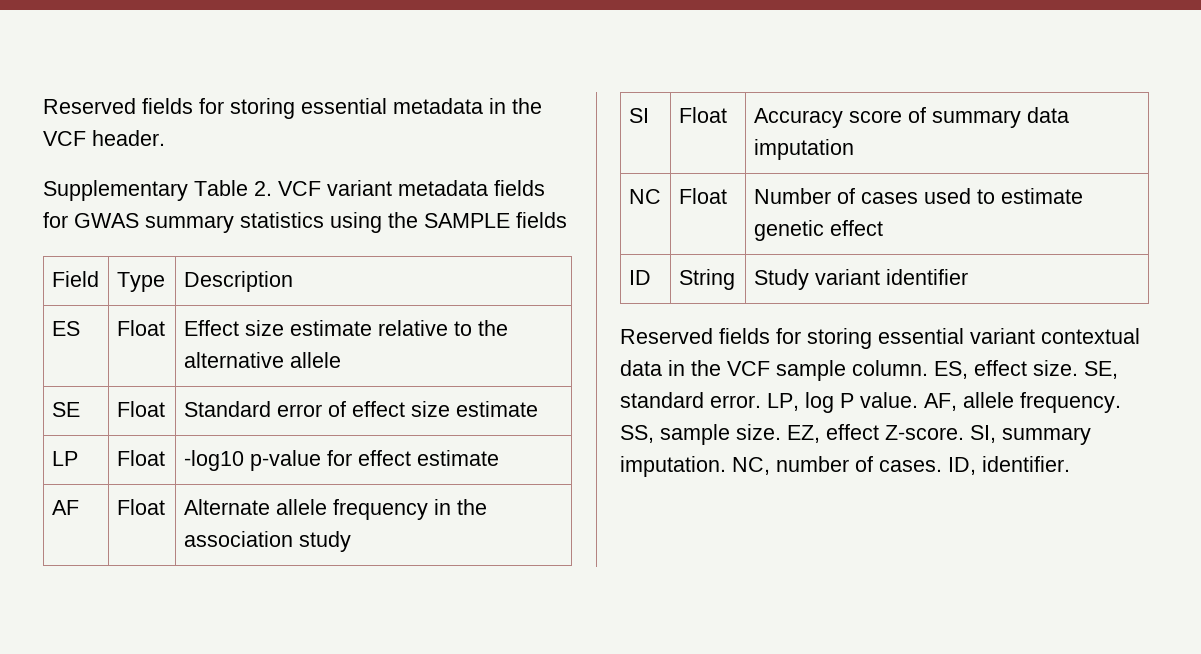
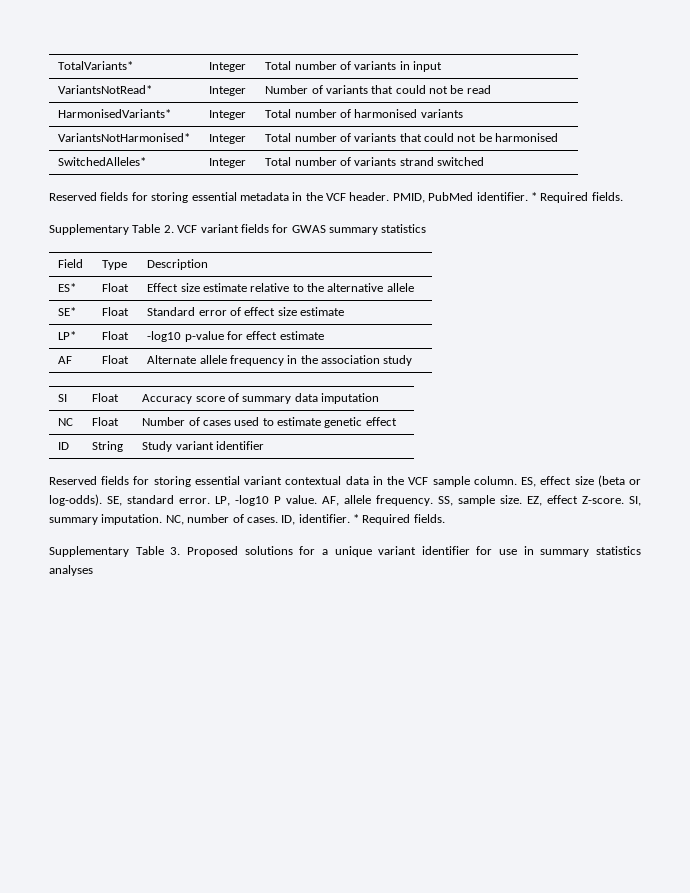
(43, 106) none -> [58,61,134,70] [209,62,247,72] [265,61,443,72] [58,85,153,94] [209,86,247,96] [265,85,491,94] [58,109,172,118] [209,110,247,120] [265,109,463,118] [58,133,191,142] [209,134,247,144] [265,133,559,142] [58,157,147,166] [209,158,247,168] [265,157,485,166] TotalVariants* | Integer | Total number of variants in input // VariantsNotRead* | Integer | Number of variants that could not be read // HarmonisedVariants* | Integer | Total number of harmonised variants // VariantsNotHarmonised* | Integer | Total number of variants that could not be harmonised // SwitchedAlleles* | Integer | Total number of variants strand switched //
(165, 138) none -> [392,192,623,203] PMID, PubMed identifier. * Required fields.
[398,180,488,196] metadata -> (239, 228) none
[330,212,567,233] using the SAMPLE fields -> (427, 228) none
[51,321,80,336] ES -> [58,283,77,292] ES*
[51,402,80,417] SE -> [58,307,77,316] SE*
[51,451,78,466] LP -> [58,331,77,340] LP*
[1033,360,1078,376] size. -> [574,475,642,487] [49,494,102,506] size (beta or log-odds).
[805,392,834,413] log -> [235,495,269,506] -log10
(1070, 464) none -> [353,514,445,525] [49,546,642,557] [49,565,93,576] * Required fields. // Supplementary Table 3. Proposed solutions for a unique variant identifier for use in summary statistics analyses

